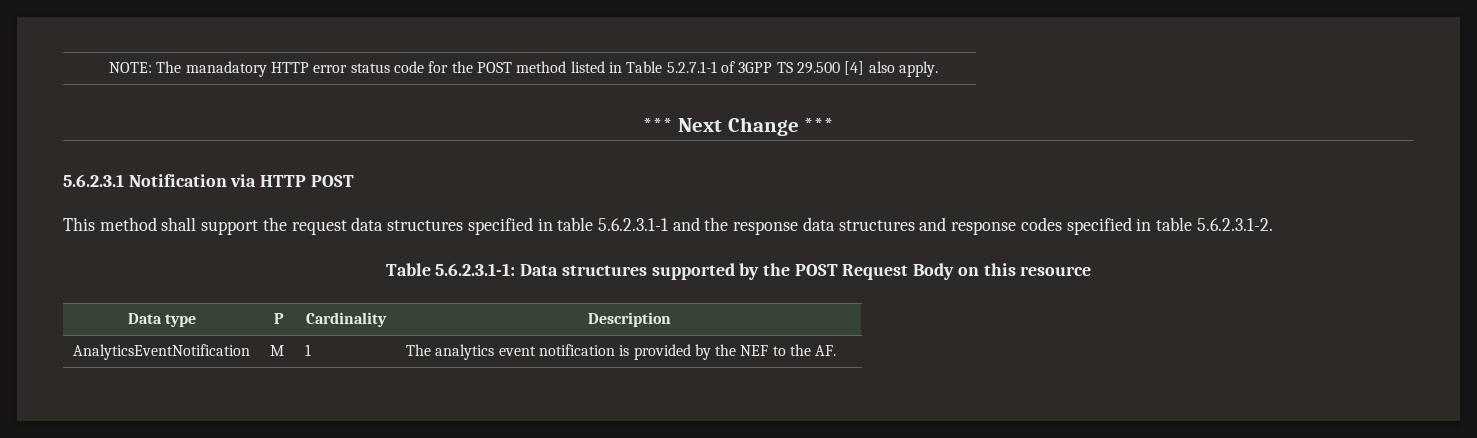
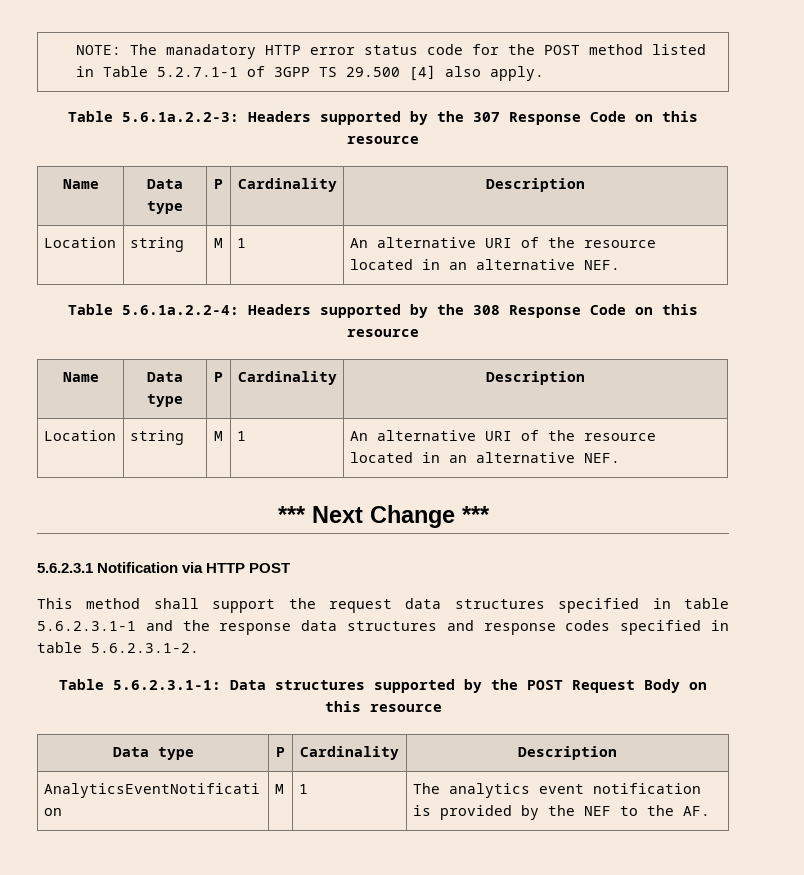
(938, 69) none -> [68,111,698,125] [347,136,419,144] [62,179,99,189] [147,179,183,189] [147,201,183,214] [214,179,223,189] [237,178,337,192] [486,178,585,192] [43,237,116,248] [129,237,184,252] [214,238,223,248] [236,238,246,248] [349,237,656,248] [349,259,620,270] [68,304,698,318] [347,329,419,337] [62,372,99,382] [147,372,183,382] [147,394,183,407] [214,372,223,382] [237,371,337,385] [486,371,585,385] [43,430,116,441] [129,430,184,445] [214,431,223,441] [236,431,246,441] [349,430,656,441] [349,452,620,463] // Table 5.6.1a.2.2-3: Headers supported by the 307 Response Code on this resource // Name | Data type | P | Cardinality | Description // Location | string | M | 1 | An alternative URI of the resource located in an alternative NEF. // Table 5.6.1a.2.2-4: Headers supported by the 308 Response Code on this resource // Name | Data type | P | Cardinality | Description // Location | string | M | 1 | An alternative URI of the resource located in an alternative NEF.

